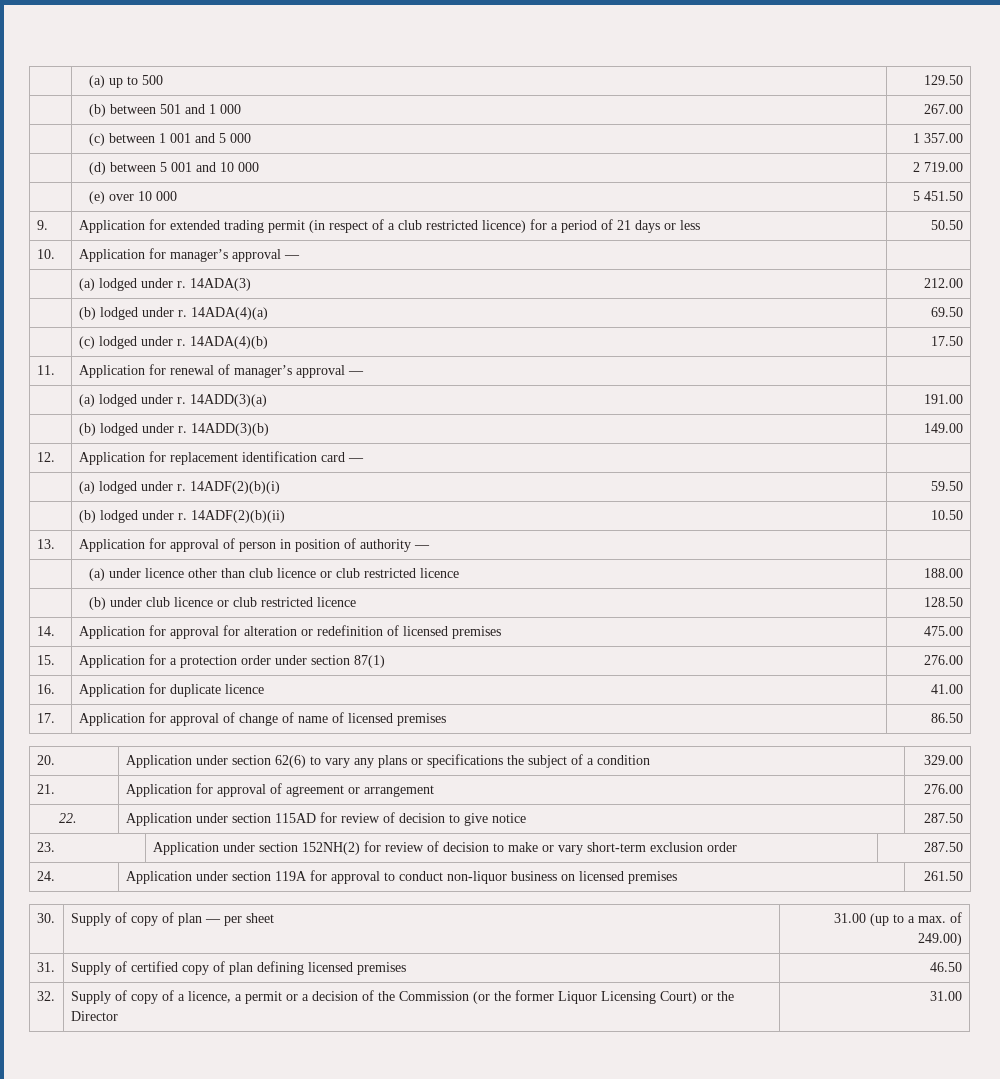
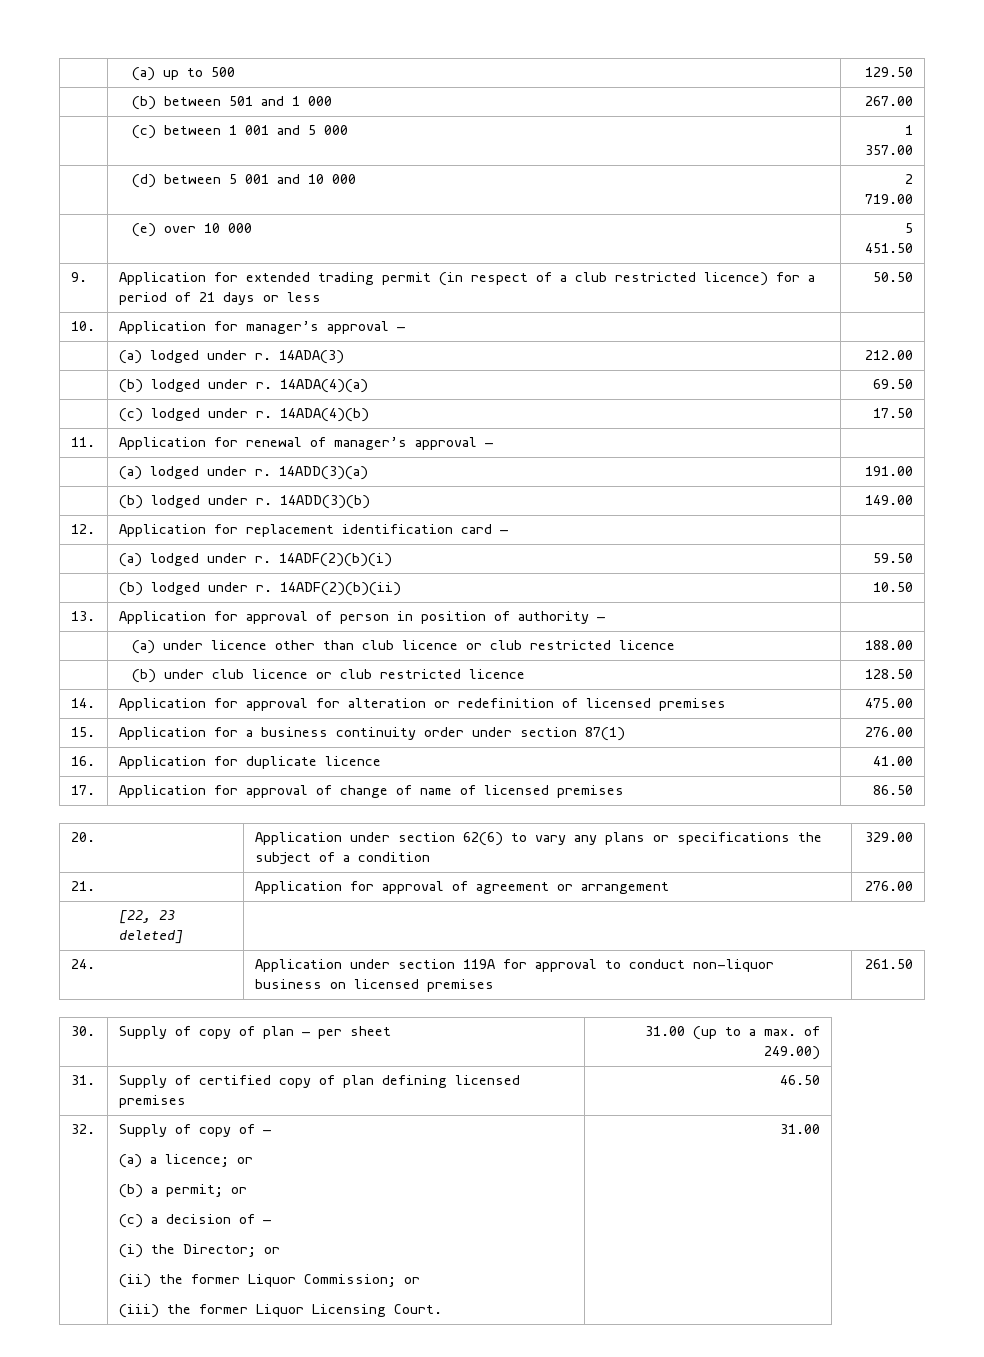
[179,655,237,668] protection -> [260,727,416,740] business continuity
[59,813,78,823] [125,812,526,826] [924,813,964,823] [36,842,55,852] [152,841,737,855] [924,842,964,852] 22. | Application under section 115AD for review of decision to give notice | 287.50 // 23. | Application under section 152NH(2) for review of decision to make or vary short-term exclusion order | 287.50 -> [119,910,176,924] [119,930,184,944] [22, 23 deleted]
[177,991,298,1004] a licence, a permit or -> [262,1130,271,1134] [118,1154,253,1168] [118,1184,247,1198] [118,1214,143,1228] — // (a) a licence; or // (b) a permit; or // (c)
[377,990,734,1004] [70,1011,118,1021] the Commission (or the former Liquor Licensing Court) or the Director -> [262,1220,271,1224] [118,1244,280,1258] [118,1274,420,1288] [118,1304,442,1318] — // (i) the Director; or // (ii) the former Liquor Commission; or // (iii) the former Liquor Licensing Court.

